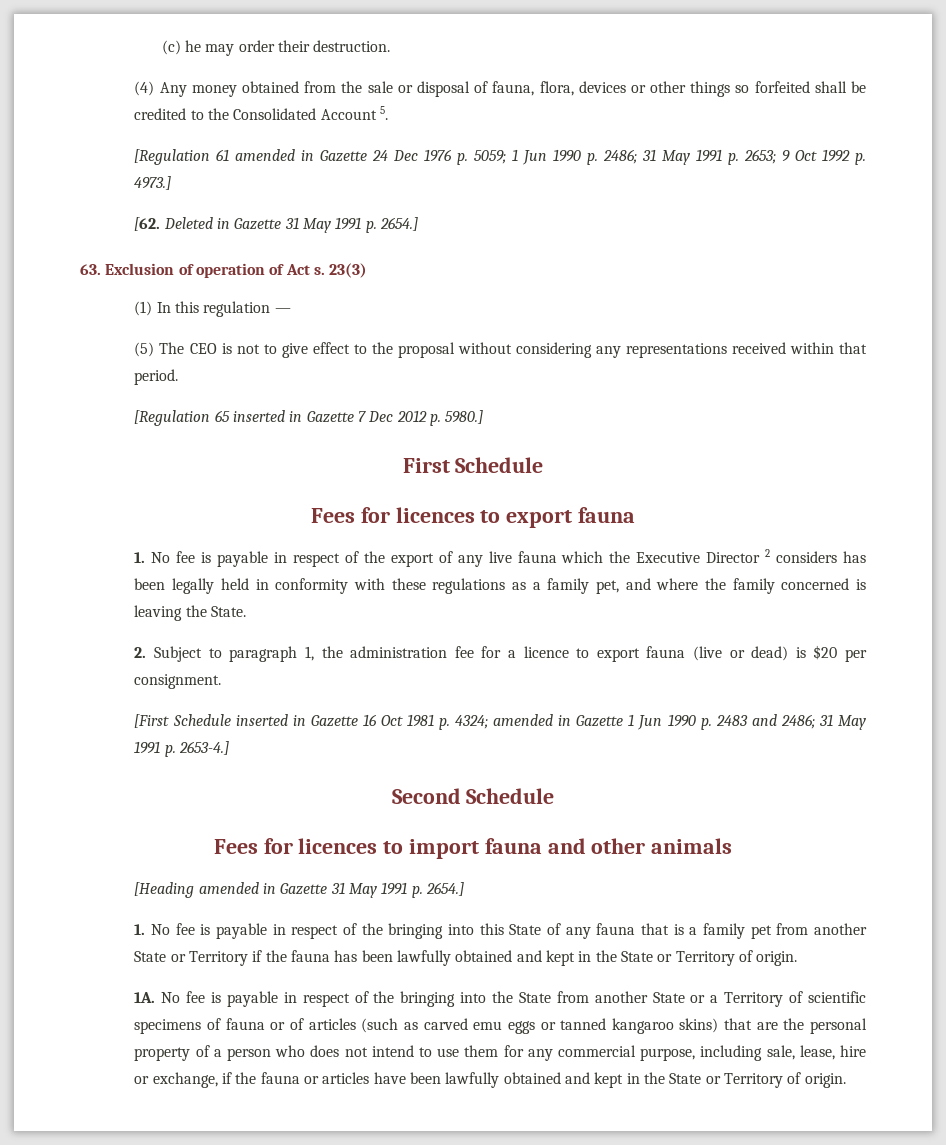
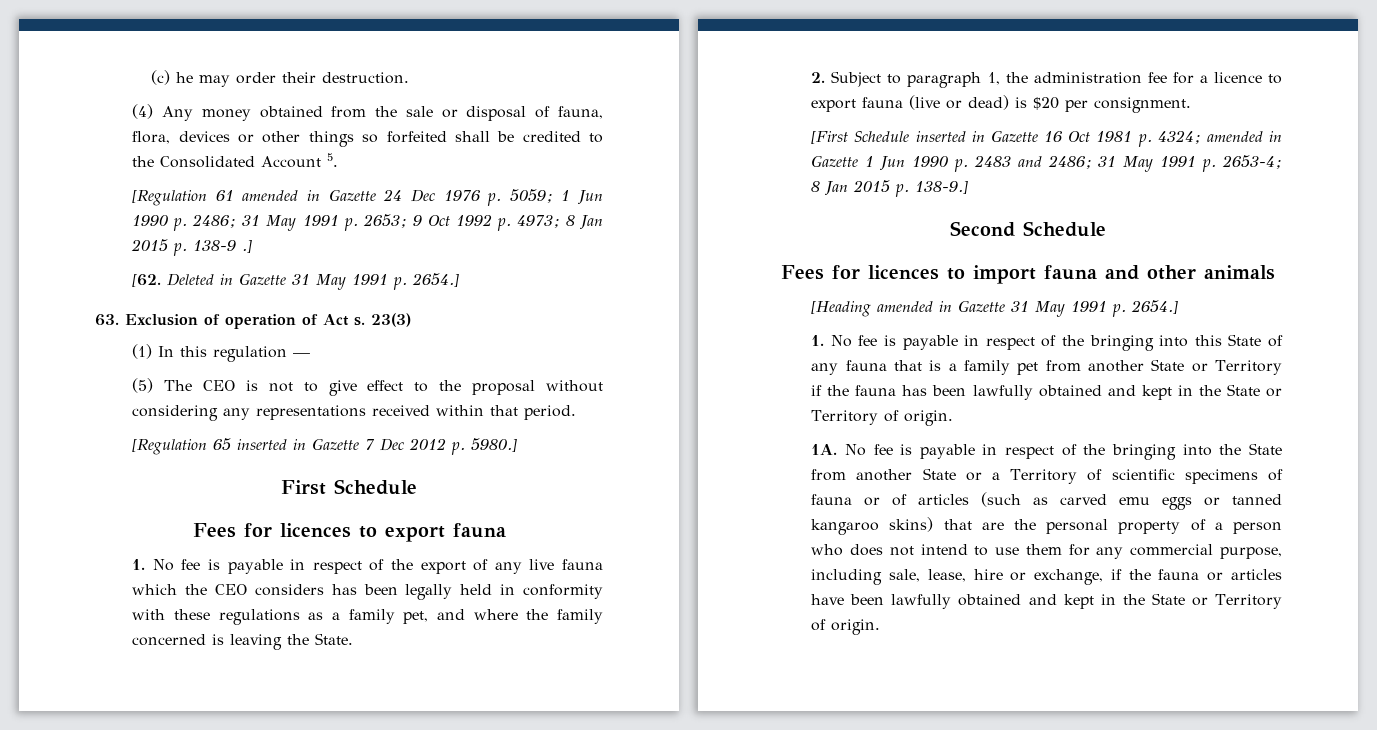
[134,176,172,190] 4973.] -> [516,215,603,230] [131,239,253,256] 4973; 8 Jan 2015 p. 138-9 .]
[636,549,771,563] Executive Director 2 -> [214,584,247,595] CEO
[179,741,230,755] 2653-4.] -> [1222,155,1282,169] [811,180,969,197] 2653-4; 8 Jan 2015 p. 138-9.]

